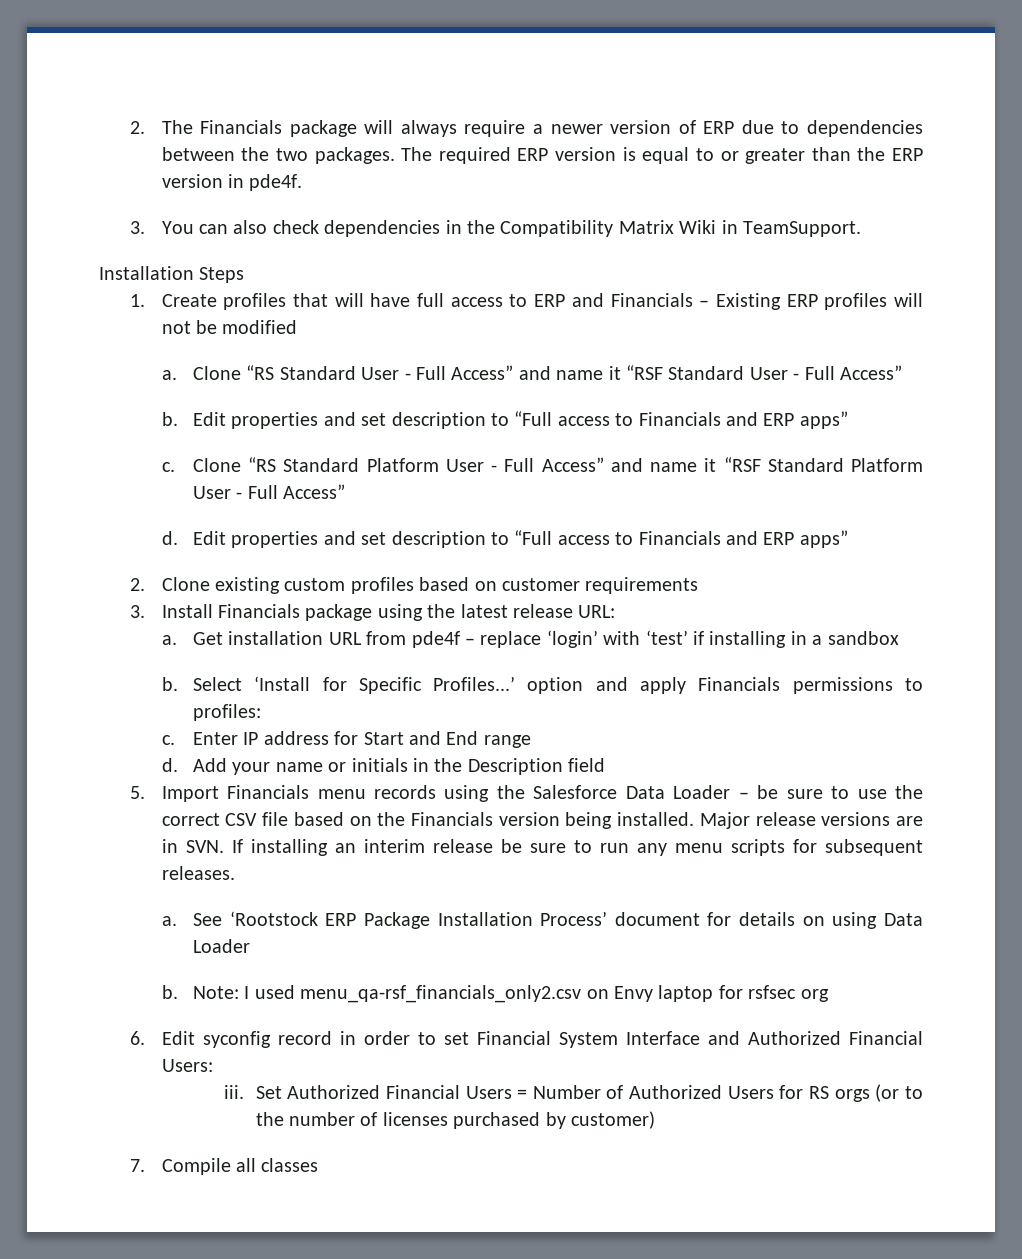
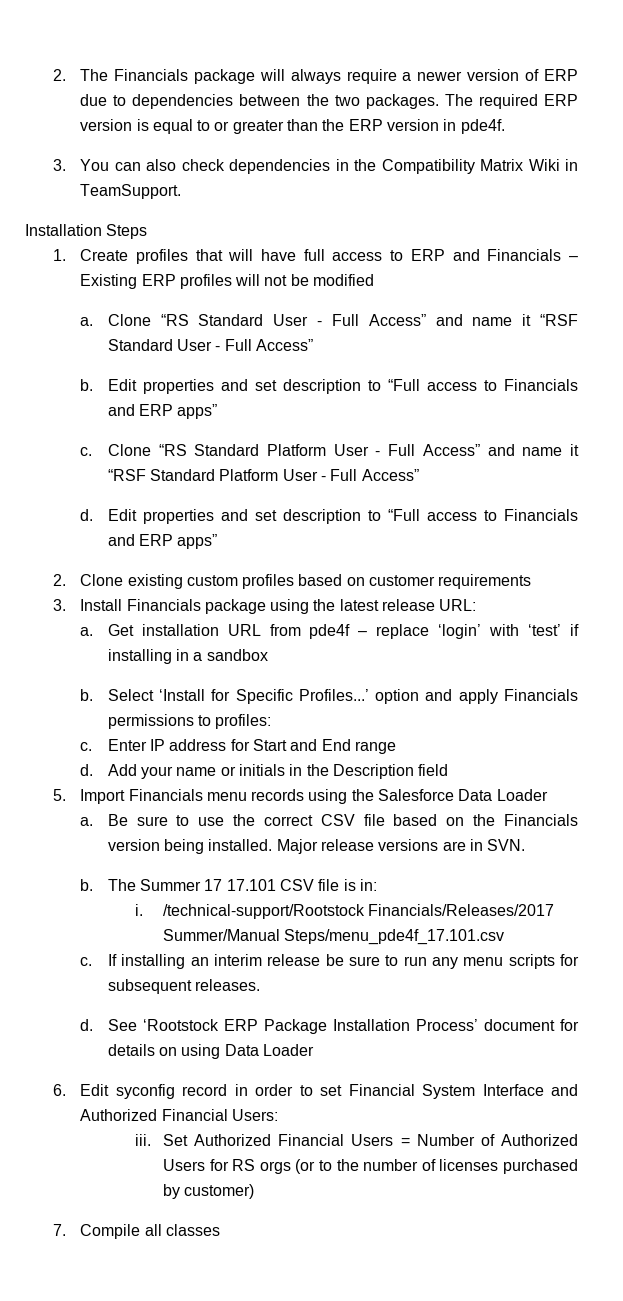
[738,785,779,799] – be -> [80,814,128,826] // a. Be
(224, 846) none -> [80,879,378,891] [135,904,555,919] [163,929,505,945] [80,957,93,966] // b. The Summer 17 17.101 CSV file is in: // i. /technical-support/Rootstock Financials/Releases/2017 Summer/Manual Steps/menu_pde4f_17.101.csv // c.
[161,916,177,926] a. -> [80,1019,94,1031] d.
[161,985,829,1003] // b. Note: I used menu_qa-rsf_financials_only2.csv on Envy laptop for rsfsec org -> (315, 1050) none

